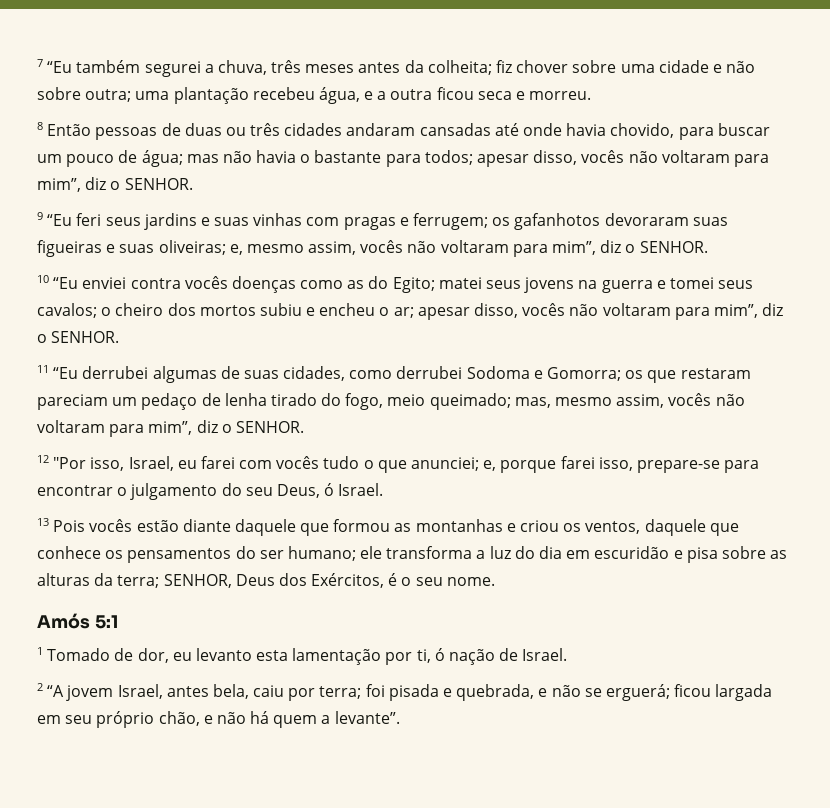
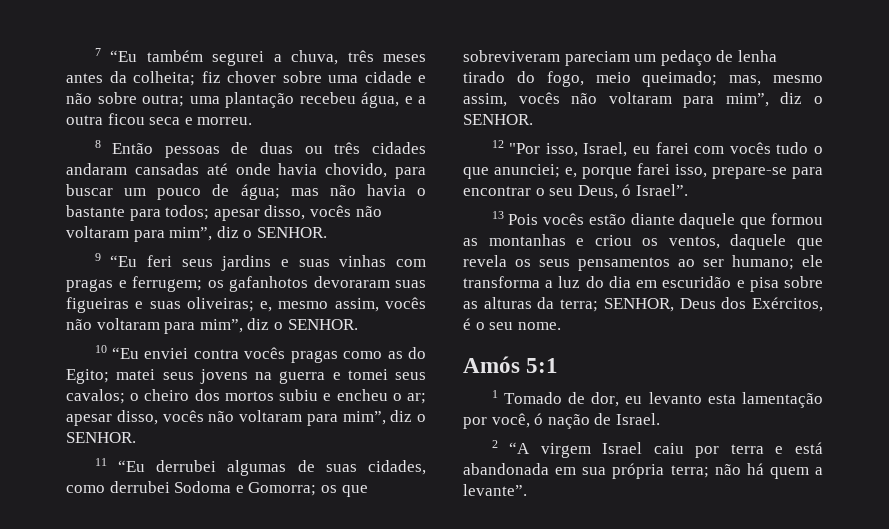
[231,276,296,293] doenças -> [290,350,338,363] pragas
[680,368,751,379] restaram -> [463,50,560,62] sobreviveram
[130,483,242,500] julgamento do -> (545, 192) none
[338,483,384,496] Israel. -> [635,184,688,196] Israel”.
[37,546,256,563] conhece os pensamentos do -> [463,255,695,271] revela os seus pensamentos ao
[416,649,431,663] ti, -> [491,413,530,428] você,
[66,684,773,701] [37,711,213,728] jovem Israel, antes bela, caiu por terra; foi pisada e quebrada, e não se erguerá; ficou largada em seu próprio chão, e -> [540,442,823,458] [463,463,709,479] virgem Israel caiu por terra e está abandonada em sua própria terra;

